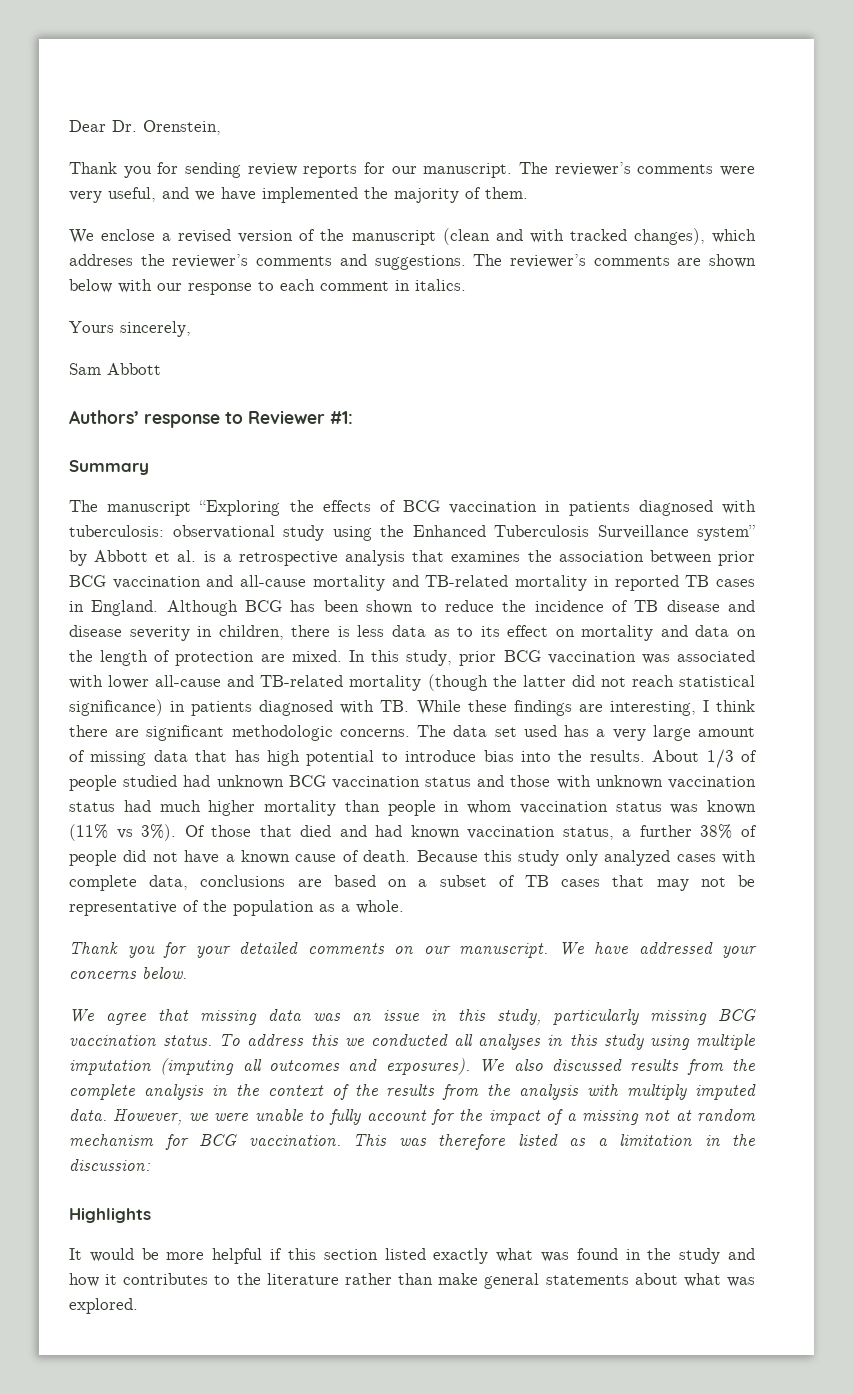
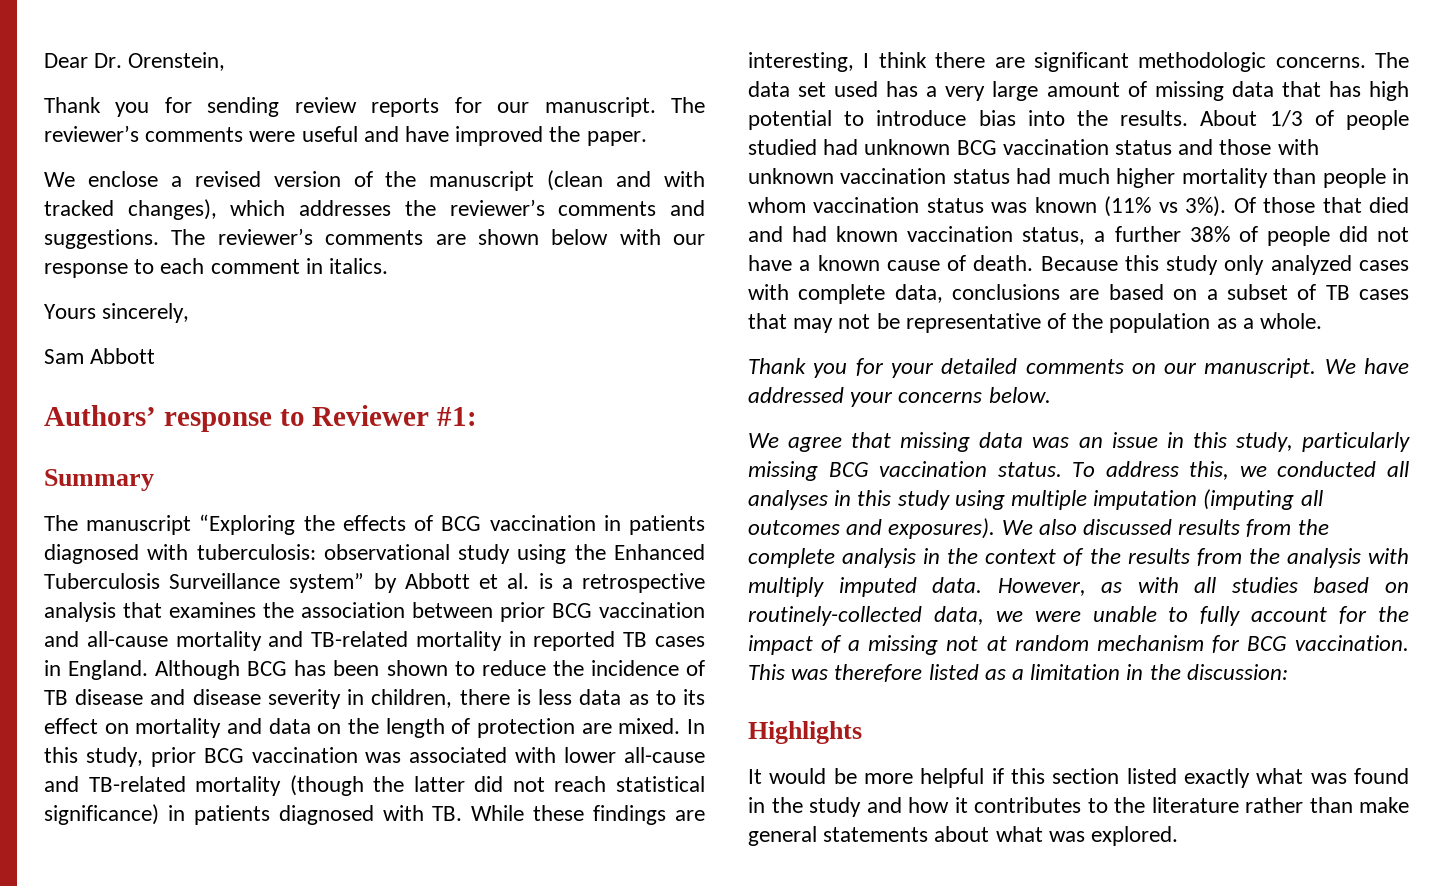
[69,187,528,203] very useful, and we have implemented the majority of them. -> [301,126,647,146] useful and have improved the paper.
[69,254,133,266] addreses -> [299,200,392,216] addresses
[310,1034,339,1046] this -> [1189,461,1230,480] this,
(183, 1117) none -> [1101,577,1409,593] [748,606,984,626] as with all studies based on routinely-collected data,

